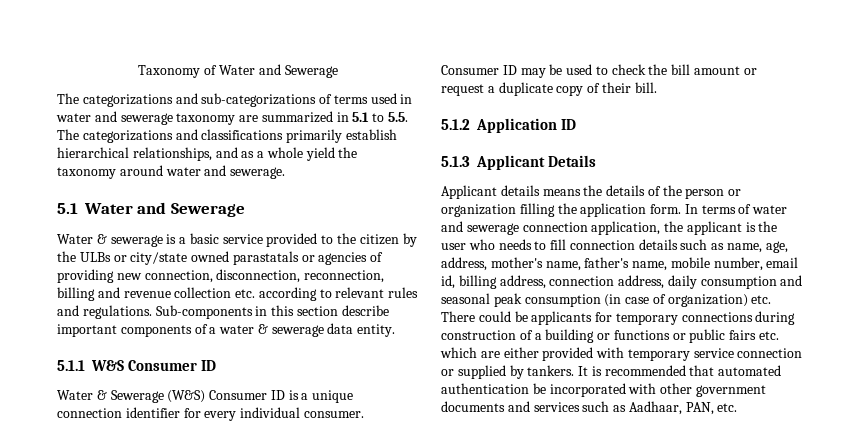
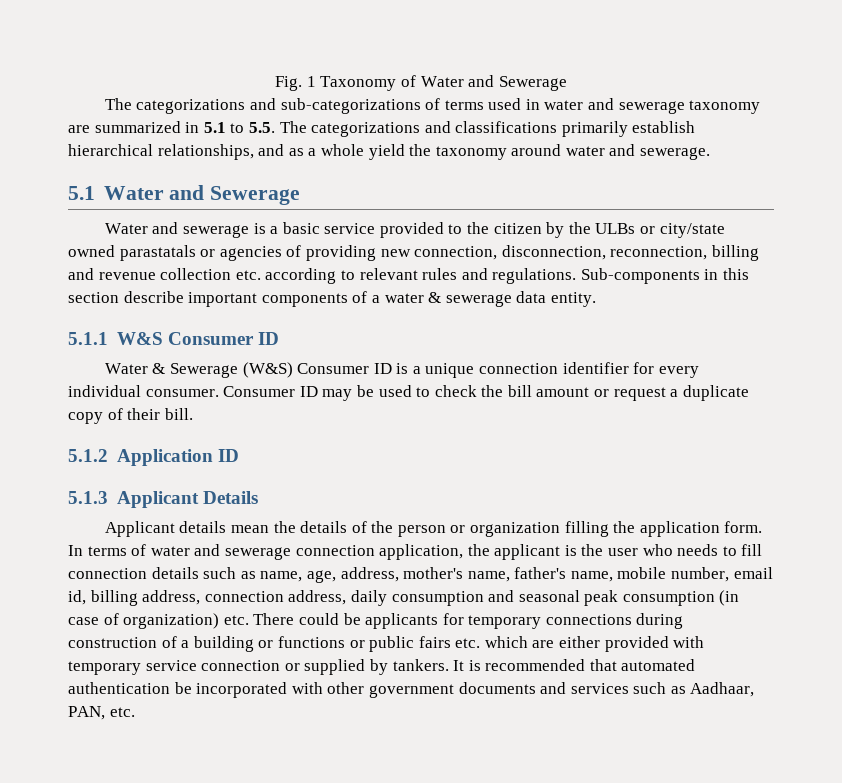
(138, 71) none -> [275,76,316,91] Fig. 1
[96,234,107,244] & -> [152,222,179,234] and
[542,189,581,196] means -> [230,525,269,533] mean

